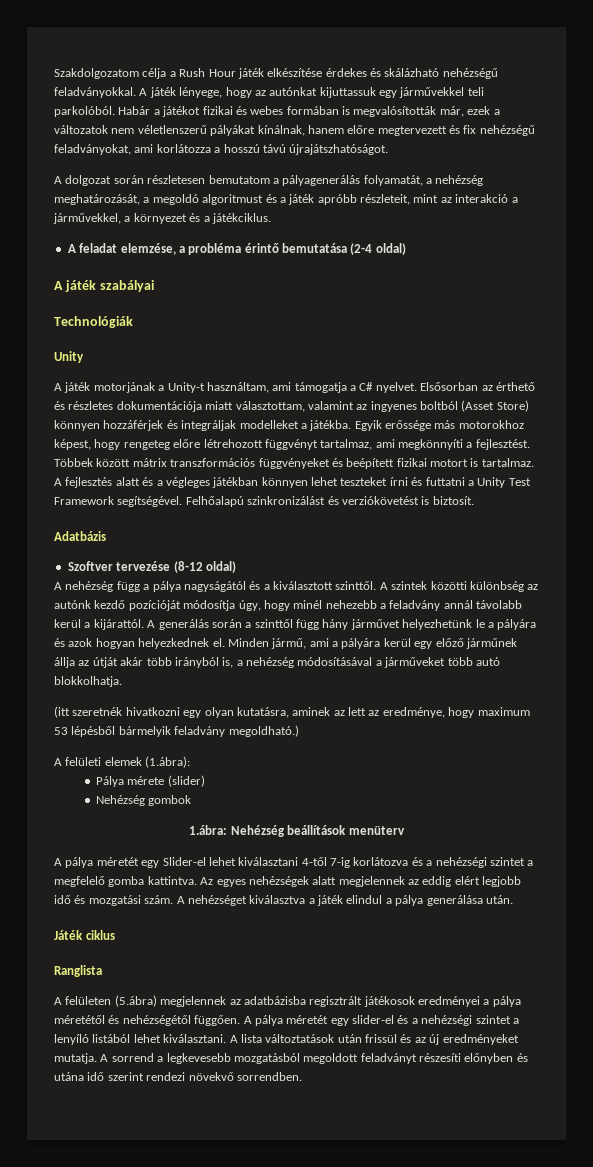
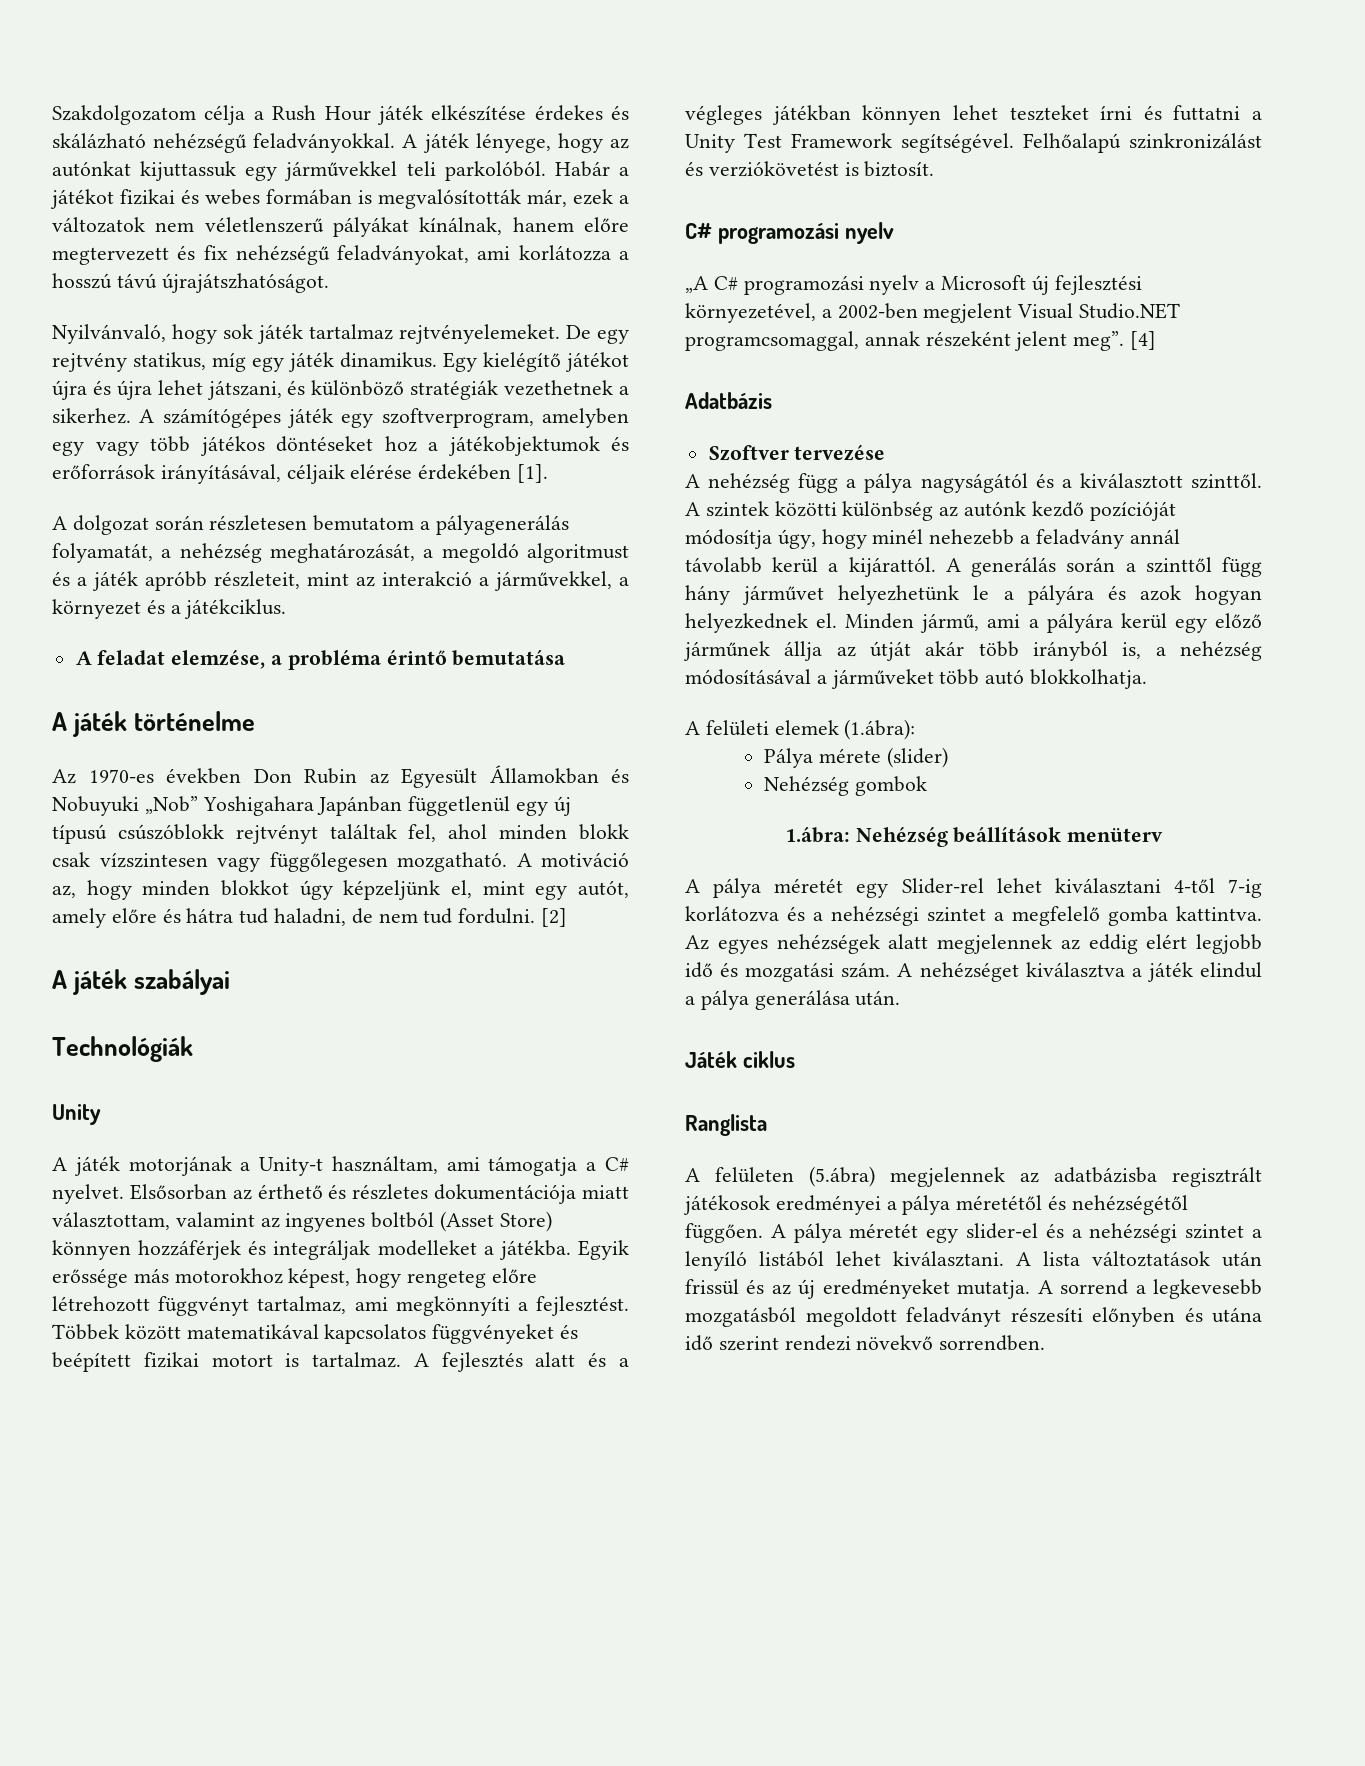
(389, 149) none -> [52,324,629,344] [52,352,629,372] [52,380,629,400] [52,408,629,428] [52,436,629,456] [52,464,549,484] // Nyilvánvaló, hogy sok játék tartalmaz rejtvényelemeket. De egy rejtvény statikus, míg egy játék dinamikus. Egy kielégítő játékot újra és újra lehet játszani, és különböző stratégiák vezethetnek a sikerhez. A számítógépes játék egy szoftverprogram, amelyben egy vagy több játékos döntéseket hoz a játékobjektumok és erőforrások irányításával, céljaik elérése érdekében [1].
[350,243,406,255] (2-4 oldal) -> [52,711,256,737] [52,765,629,788] [52,796,571,816] [52,824,629,844] [52,852,629,872] [52,880,629,900] [52,908,568,928] // A játék történelme // Az 1970-es években Don Rubin az Egyesült Államokban és Nobuyuki „Nob” Yoshigahara Japánban függetlenül egy új típusú csúszóblokk rejtvényt találtak fel, ahol minden blokk csak vízszintesen vagy függőlegesen mozgatható. A motiváció az, hogy minden blokkot úgy képzeljünk el, mint egy autót, amely előre és hátra tud haladni, de nem tud fordulni. [2]
[132,458,256,467] mátrix transzformációs -> [186,1324,427,1344] matematikával kapcsolatos
(474, 500) none -> [685,222,894,244] [685,275,1142,295] [685,303,1181,323] [685,331,1157,351] // C# programozási nyelv // „A C# programozási nyelv a Microsoft új fejlesztési környezetével, a 2002-ben megjelent Visual Studio.NET programcsomaggal, annak részeként jelent meg”. [4]
[173,561,236,573] (8-12 oldal) -> (886, 453) none
[54,706,530,718] [54,725,299,737] // (itt szeretnék hivatkozni egy olyan kutatásra, aminek az lett az eredménye, hogy maximum 53 lépésből bármelyik feladvány megoldható.) -> (1148, 679) none
[162,857,206,866] Slider-el -> [901,878,984,894] Slider-rel

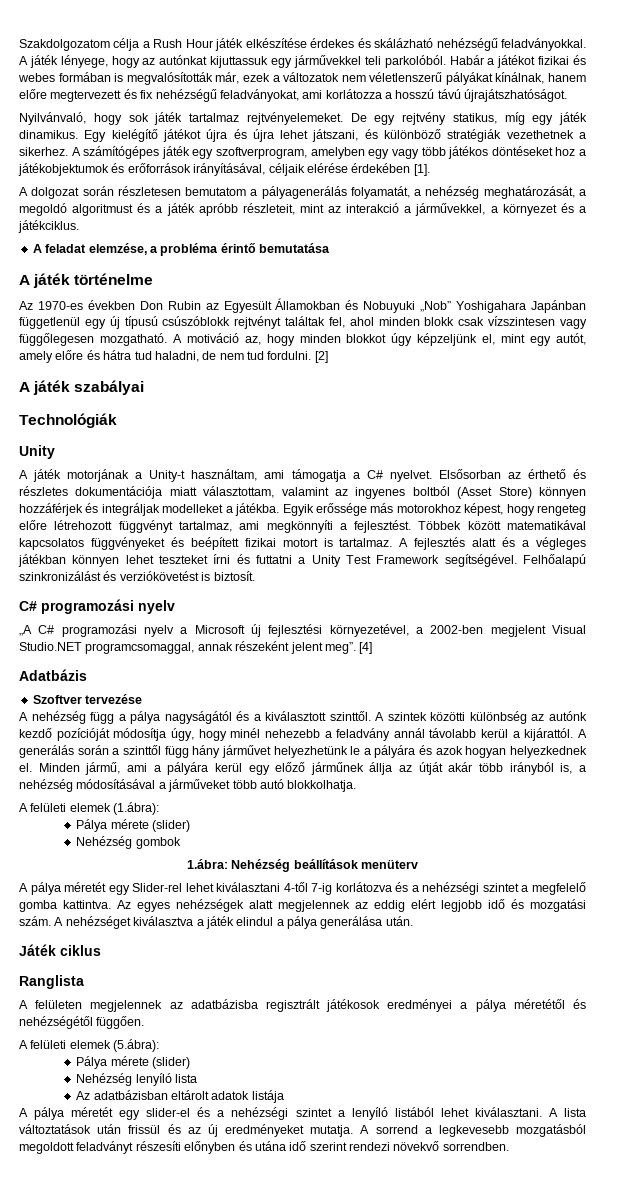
[809,1166,875,1187] (5.ábra) -> (83, 1004) none
(763, 1233) none -> [19,1039,160,1052] [76,1056,190,1069] [76,1073,197,1086] [76,1090,284,1103] // A felületi elemek (5.ábra): // Pálya mérete (slider) // Nehézség lenyíló lista // Az adatbázisban eltárolt adatok listája //

